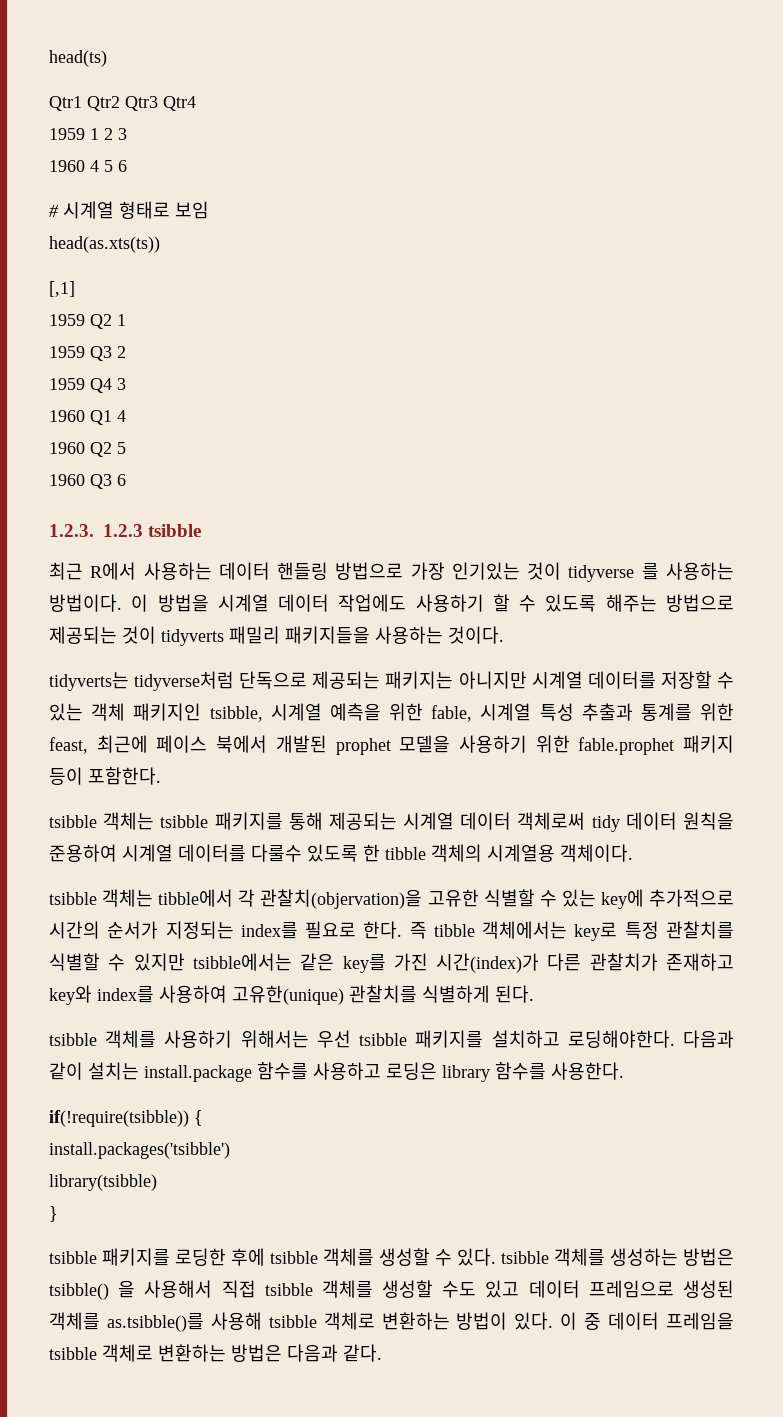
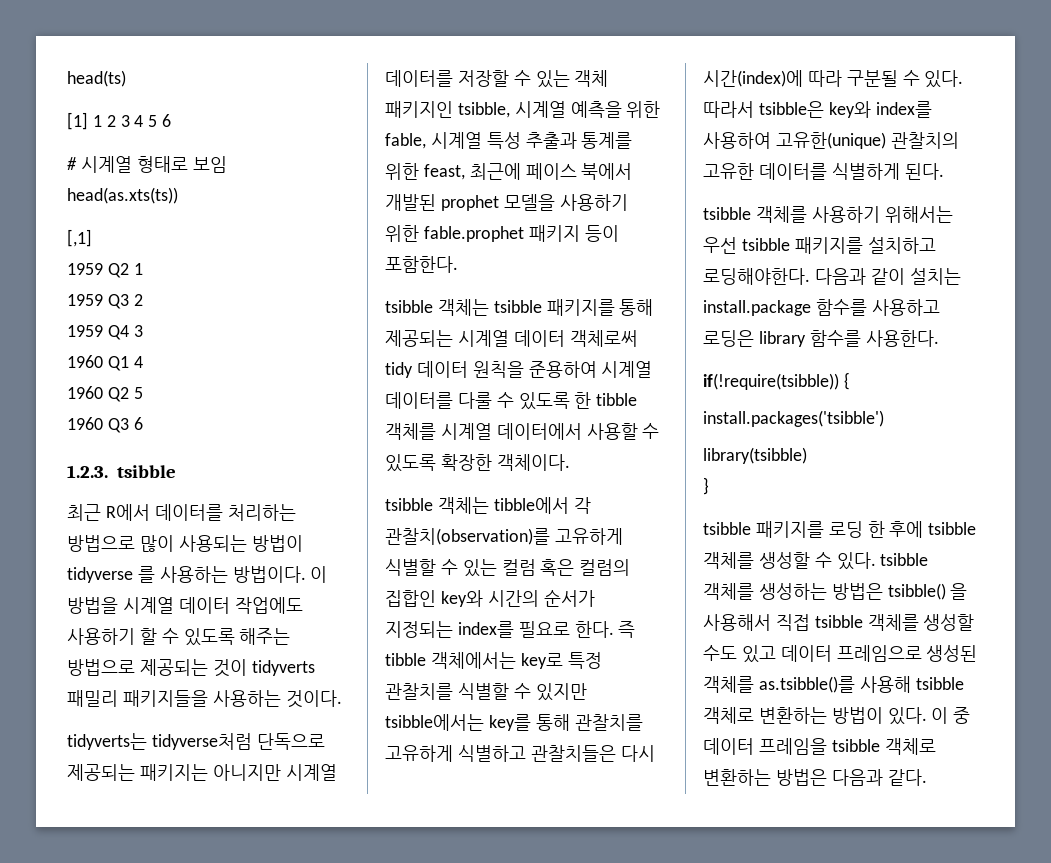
[49,96,196,111] [49,128,85,140] Qtr1 Qtr2 Qtr3 Qtr4 // 1959 -> [67,112,88,130] [1]
[49,160,85,172] // 1960 -> (130, 121) none
[103,524,143,537] 1.2.3 -> (108, 471) none
[143,562,562,580] 사용하는 데이터 핸들링 방법으로 가장 인기있는 것이 -> [154,504,296,521] [67,535,303,552] 데이터를 처리하는 방법으로 많이 사용되는 방법이
[251,844,302,862] 다룰수 -> [457,392,514,409] 다룰 수
[431,844,555,862] 객체의 시계열용 -> [385,423,660,440] [385,454,492,472] 객체를 시계열 데이터에서 사용할 수 있도록 확장한
[260,889,479,909] 관찰치(objervation)을 고유한 -> [385,528,623,545] 관찰치(observation)를 고유하게
[600,889,735,909] key에 추가적으로 -> [501,559,631,576] [385,590,483,607] 컬럼 혹은 컬럼의 집합인 key와
[300,953,734,973] 같은 key를 가진 시간(index)가 다른 관찰치가 존재하고 -> [488,714,643,731] [385,745,655,762] [703,70,964,88] [703,101,824,118] key를 통해 관찰치를 고유하게 식별하고 관찰치들은 다시 시간(index)에 따라 구분될 수 있다. 따라서 tsibble은
[349,985,417,1003] 관찰치를 -> [890,132,959,149] [703,163,827,180] 관찰치의 고유한 데이터를
[175,1248,226,1266] 로딩한 -> [828,521,885,538] 로딩 한

